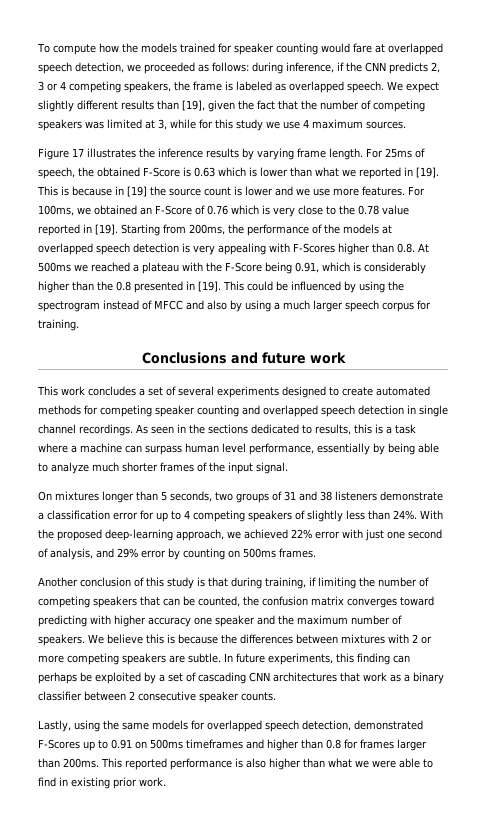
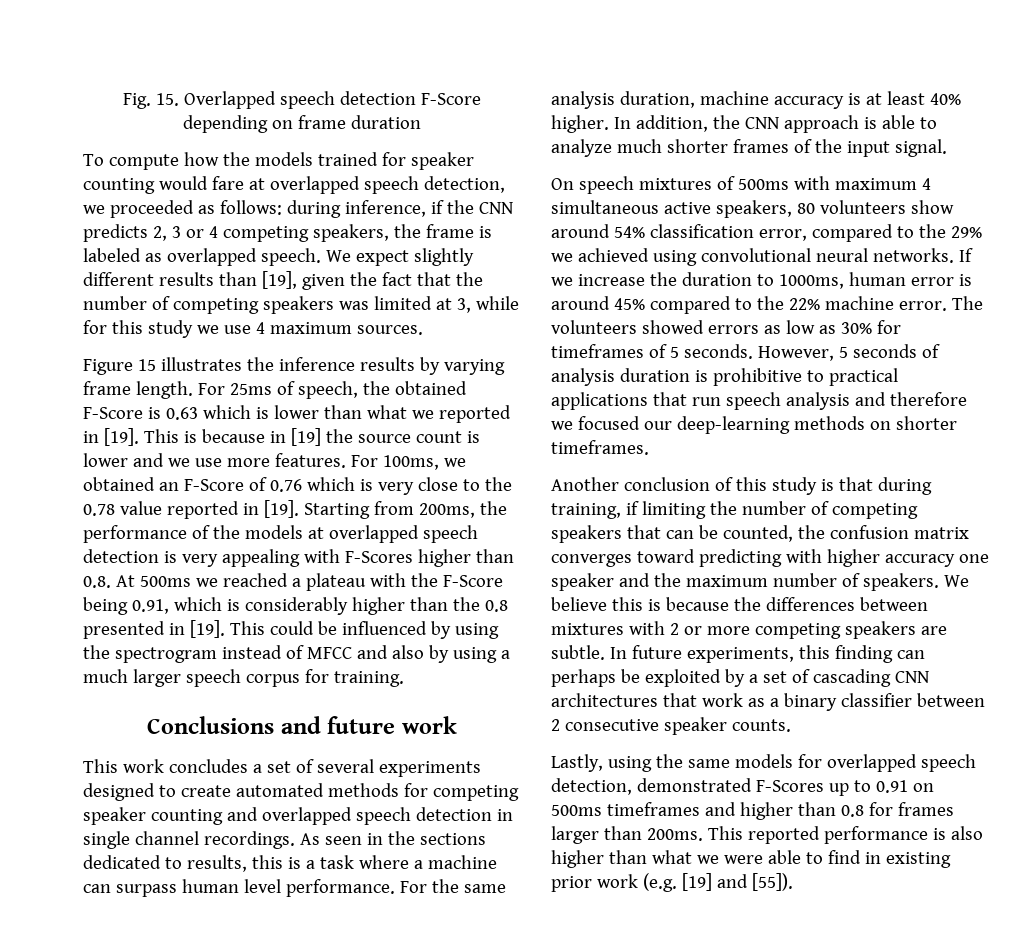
(37, 48) none -> [123,91,481,109] [183,115,421,133] Fig. 15. Overlapped speech detection F-Score depending on frame duration //
[72,148,84,157] 17 -> [137,359,156,371] 15
[249,443,415,455] performance, essentially by being -> [285,879,506,897] [551,91,961,109] [551,115,877,133] performance. For the same analysis duration, machine accuracy is at least 40% higher. In addition, the CNN approach is
[55,491,443,503] [38,510,443,522] [38,529,442,541] [38,548,316,560] mixtures longer than 5 seconds, two groups of 31 and 38 listeners demonstrate a classification error for up to 4 competing speakers of slightly less than 24%. With the proposed deep-learning approach, we achieved 22% error with just one second of analysis, and 29% error by counting on 500ms frames. -> [578,176,931,194] [551,200,954,218] [551,224,982,242] [551,248,973,266] [551,272,972,289] [551,296,983,314] [551,320,901,334] [551,344,940,361] [551,368,898,386] [551,392,967,410] [551,416,957,434] [551,440,649,455] speech mixtures of 500ms with maximum 4 simultaneous active speakers, 80 volunteers show around 54% classification error, compared to the 29% we achieved using convolutional neural networks. If we increase the duration to 1000ms, human error is around 45% compared to the 22% machine error. The volunteers showed errors as low as 30% for timeframes of 5 seconds. However, 5 seconds of analysis duration is prohibitive to practical applications that run speech analysis and therefore we focused our deep-learning methods on shorter timeframes.
[139,777,166,787] work. -> [596,873,793,892] work (e.g. [19] and [55]).

